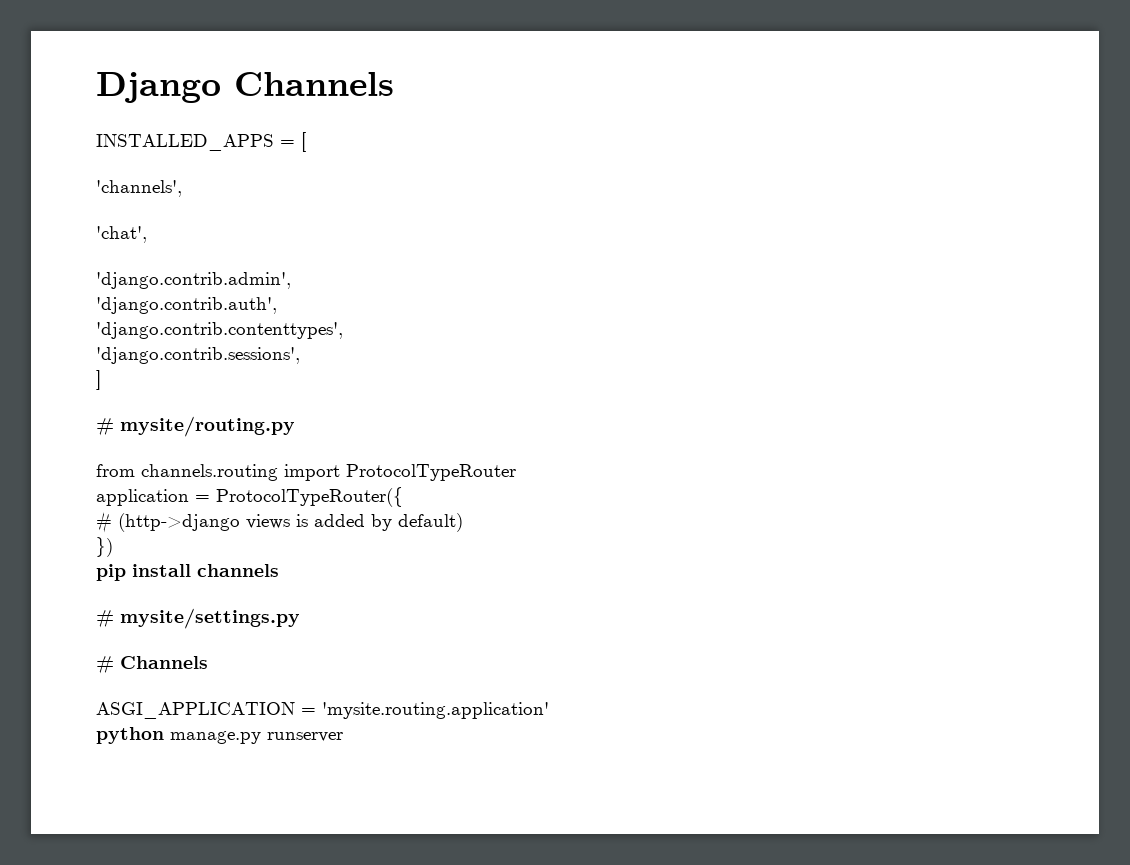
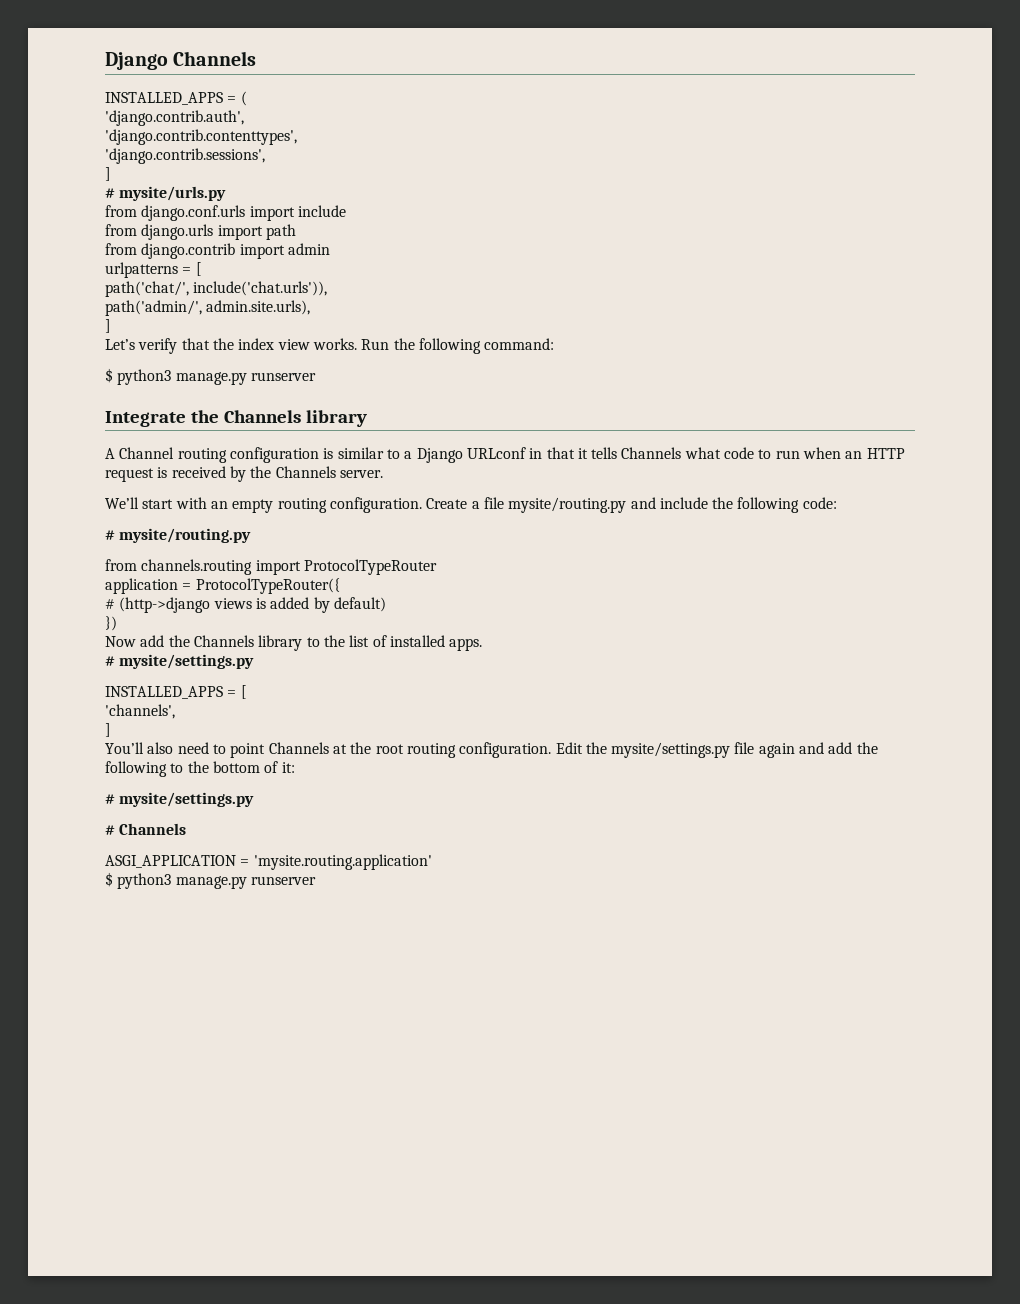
[301,132,306,152] [96,180,182,197] [96,226,147,243] [96,272,291,289] [ // 'channels', // 'chat', // 'django.contrib.admin', -> [240,91,247,106] (
(101, 380) none -> [105,186,227,201] [105,205,346,221] [105,224,296,240] [105,243,330,259] [105,262,202,278] [105,281,328,297] [105,300,311,316] [105,319,111,333] [105,338,555,354] [105,368,316,385] [105,410,367,427] [105,447,905,463] [105,466,383,482] [105,497,837,513] // # mysite/urls.py // from django.conf.urls import include // from django.urls import path // from django.contrib import admin // urlpatterns = [ // path('chat/', include('chat.urls')), // path('admin/', admin.site.urls), // ] // Let’s verify that the index view works. Run the following command: // $ python3 manage.py runserver // Integrate the Channels library // A Channel routing configuration is similar to a Django URLconf in that it tells Channels what code to run when an HTTP request is received by the Channels server. // We’ll start with an empty routing configuration. Create a file mysite/routing.py and include the following code:
[96,564,279,581] pip install channels -> [105,635,483,651] [105,654,255,669] [105,685,247,699] [105,704,175,719] [105,723,111,737] [105,742,878,758] [105,761,295,777] Now add the Channels library to the list of installed apps. // # mysite/settings.py // INSTALLED_APPS = [ // 'channels', // ] // You’ll also need to point Channels at the root routing configuration. Edit the mysite/settings.py file again and add the following to the bottom of it:
[96,727,164,744] python -> [105,872,172,889] $ python3

